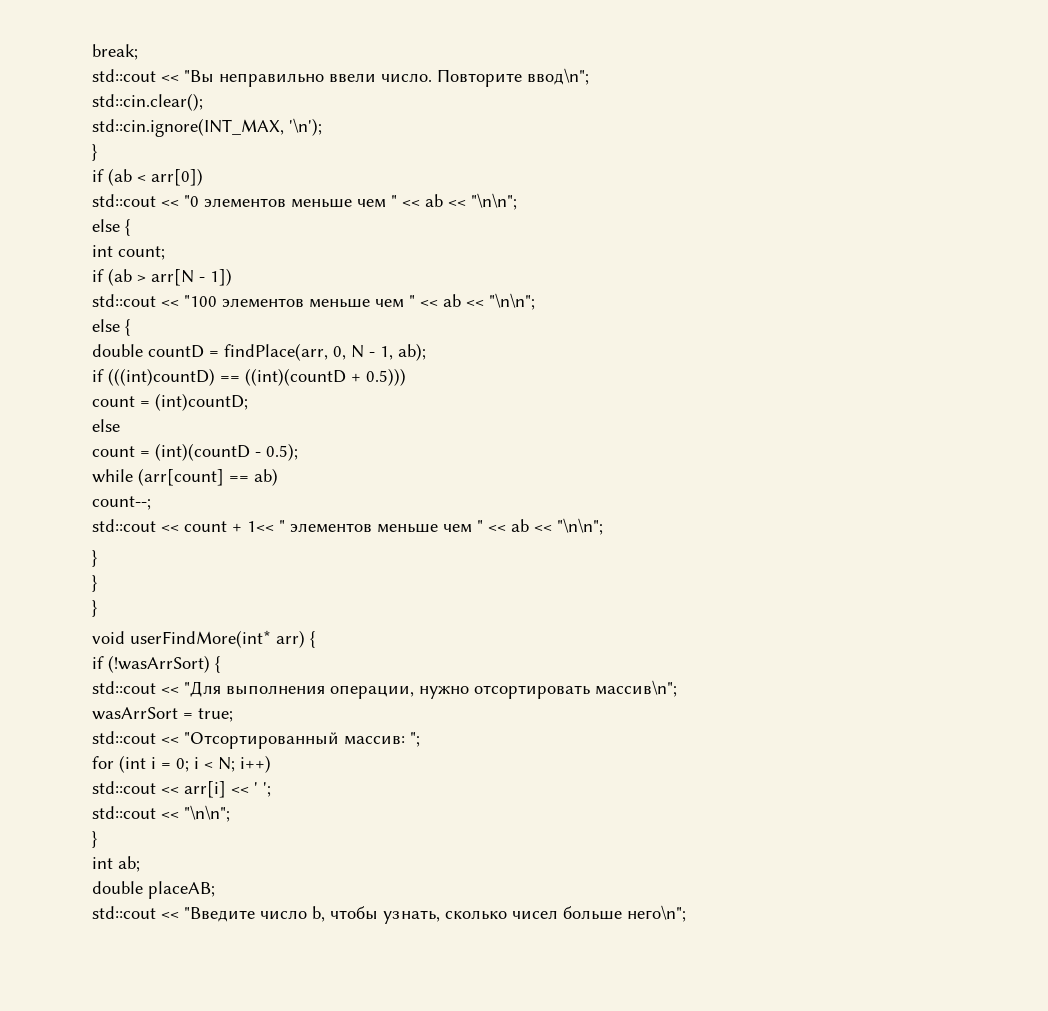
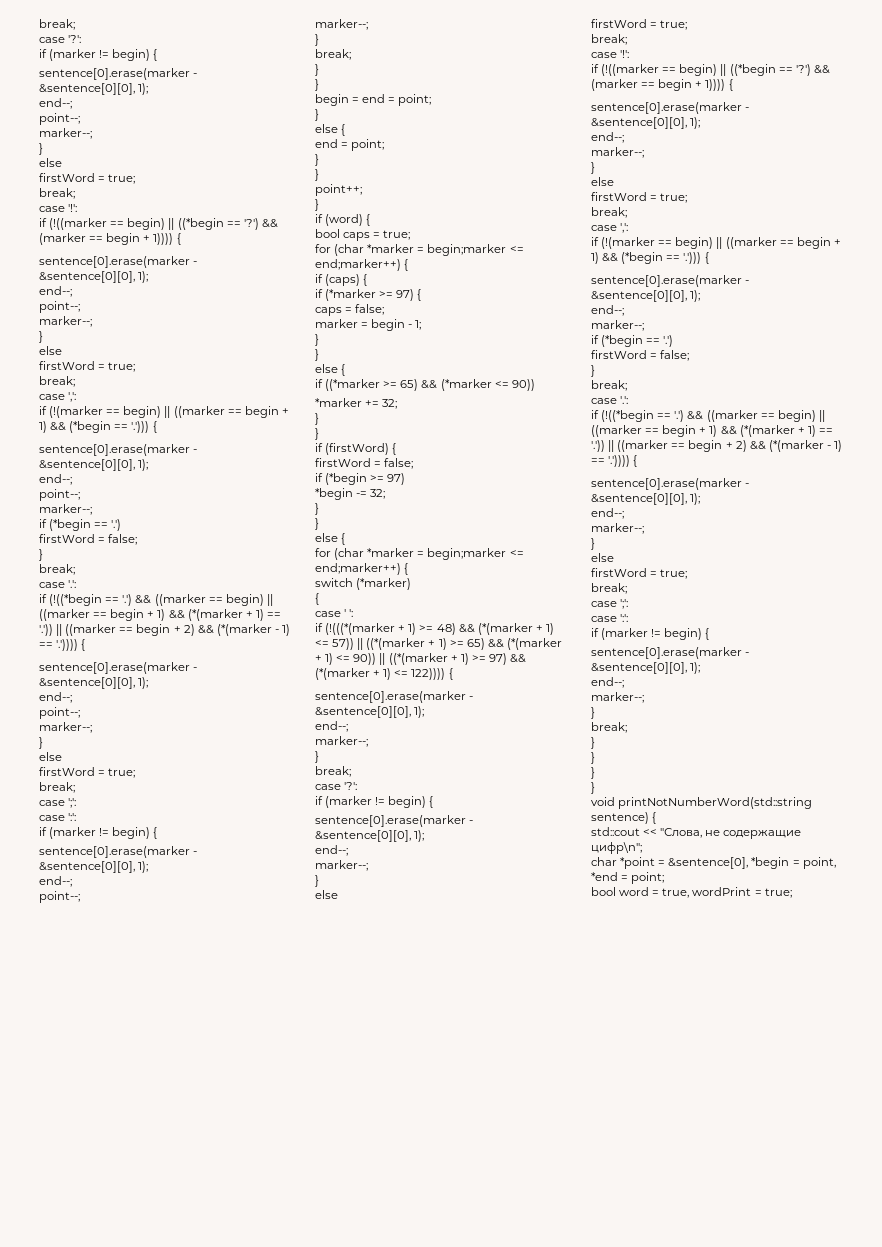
[92,44,138,60] [92,68,589,87] [92,93,203,111] [92,118,322,137] [92,144,97,161] [92,168,203,186] [92,193,517,210] [92,219,130,236] [92,245,165,260] [92,268,232,286] [92,293,535,310] [92,319,130,336] [92,343,426,361] [92,368,406,386] [92,393,248,411] [92,419,120,432] [92,443,298,461] [92,468,278,486] [92,496,151,510] [92,518,603,535] [92,550,97,567] [92,575,97,592] [92,600,97,617] [92,630,315,648] [92,655,220,673] [92,680,677,699] [92,707,233,722] [92,731,420,749] [92,755,271,773] [92,781,271,798] [92,805,230,822] [92,831,97,848] [92,856,140,872] [92,881,215,899] [92,905,686,924] break; // std::cout << "Вы неправильно ввели число. Повторите ввод\n"; // std::cin.clear(); // std::cin.ignore(INT_MAX, '\n'); // } // if (ab < arr[0]) // std::cout << "0 элементов меньше чем " << ab << "\n\n"; // else { // int count; // if (ab > arr[N - 1]) // std::cout << "100 элементов меньше чем " << ab << "\n\n"; // else { // double countD = findPlace(arr, 0, N - 1, ab); // if (((int)countD) == ((int)(countD + 0.5))) // count = (int)countD; // else // count = (int)(countD - 0.5); // while (arr[count] == ab) // count--; // std::cout << count + 1<< " элементов меньше чем " << ab << "\n\n"; // } // } // } // void userFindMore(int* arr) { // if (!wasArrSort) { // std::cout << "Для выполнения операции, нужно отсортировать массив\n"; // wasArrSort = true; // std::cout << "Отсортированный массив: "; // for (int i = 0; i < N; i++) // std::cout << arr[i] << ' '; // std::cout << "\n\n"; // } // int ab; // double placeAB; // std::cout << "Введите число b, чтобы узнать, сколько чисел больше него\n"; -> [39,19,75,30] [39,35,82,43] [39,49,158,61] [39,68,198,80] [39,83,149,95] [39,98,72,109] [39,113,80,125] [39,128,92,139] [39,143,43,155] [39,158,62,167] [39,173,136,184] [39,188,75,199] [39,204,78,212] [39,218,278,230] [39,233,181,245] [39,256,198,268] [39,271,149,283] [39,286,72,297] [39,301,80,313] [39,316,92,327] [39,331,43,343] [39,346,62,355] [39,361,136,372] [39,376,75,387] [39,392,77,402] [39,406,289,418] [39,421,157,433] [39,444,198,456] [39,459,149,471] [39,474,72,485] [39,489,80,501] [39,504,92,515] [39,519,122,531] [39,534,138,545] [39,549,43,561] [39,564,75,575] [39,580,77,588] [39,594,273,606] [39,609,281,621] [39,624,291,636] [39,639,86,651] [39,662,198,674] [39,677,149,689] [39,692,72,703] [39,707,80,719] [39,722,92,733] [39,737,43,749] [39,752,62,761] [39,767,136,778] [39,782,75,793] [39,798,77,808] [39,813,77,821] [39,827,158,839] [39,846,198,858] [39,861,149,873] [39,876,72,887] [39,891,80,903] [315,19,368,30] [315,34,319,46] [315,49,351,60] [315,64,319,76] [315,79,319,91] [315,94,432,106] [315,109,319,121] [315,124,346,136] [315,139,385,151] [315,154,319,166] [315,169,319,181] [315,184,362,196] [315,199,319,211] [315,214,371,226] [315,229,411,241] [315,244,524,256] [315,259,409,271] [315,274,368,286] [315,289,422,301] [315,304,385,316] [315,319,422,331] [315,334,319,346] [315,349,319,361] [315,364,346,376] [315,379,535,391] [315,398,398,409] [315,413,319,425] [315,428,319,440] [315,443,397,455] [315,458,414,469] [315,473,406,485] [315,488,386,500] [315,503,319,515] [315,518,319,530] [315,533,346,545] [315,548,524,560] [315,563,409,575] [315,578,412,590] [315,593,319,605] [315,609,354,617] [315,623,554,635] [315,638,562,650] [315,653,527,665] [315,668,453,680] [315,691,474,703] [315,706,425,718] [315,721,348,732] [315,736,368,747] [315,751,319,763] [315,766,351,777] [315,782,358,790] [315,796,434,808] [315,815,474,827] [315,830,425,842] [315,845,348,856] [315,860,368,871] [315,875,319,887] [315,890,338,899] [591,19,688,30] [591,34,627,45] [591,50,630,58] [591,64,830,76] [591,79,733,91] [591,102,750,114] [591,117,701,129] [591,132,624,143] [591,147,644,158] [591,162,595,174] [591,177,614,186] [591,192,688,203] [591,207,627,218] [591,223,629,233] [591,237,841,249] [591,252,709,264] [591,275,750,287] [591,290,701,302] [591,305,624,316] [591,320,644,331] [591,335,674,347] [591,350,690,361] [591,365,595,377] [591,380,627,391] [591,396,629,404] [591,410,825,422] [591,425,833,437] [591,440,843,452] [591,455,638,467] [591,478,750,490] [591,493,701,505] [591,508,624,519] [591,523,644,534] [591,538,595,550] [591,553,614,562] [591,568,688,579] [591,583,627,594] [591,599,629,609] [591,614,629,622] [591,628,710,640] [591,647,750,659] [591,662,701,674] [591,677,624,688] [591,692,644,703] [591,707,595,719] [591,722,627,733] [591,737,595,749] [591,752,595,764] [591,767,595,779] [591,782,595,794] [591,797,813,809] [591,812,657,824] [591,827,802,839] [591,842,642,854] [591,857,836,869] [591,872,665,884] [591,887,792,898] break; // case '?': // if (marker != begin) { // sentence[0].erase(marker - &sentence[0][0], 1); // end--; // point--; // marker--; // } // else // firstWord = true; // break; // case '!': // if (!((marker == begin) || ((*begin == '?') && (marker == begin + 1)))) { // sentence[0].erase(marker - &sentence[0][0], 1); // end--; // point--; // marker--; // } // else // firstWord = true; // break; // case ',': // if (!(marker == begin) || ((marker == begin + 1) && (*begin == '.'))) { // sentence[0].erase(marker - &sentence[0][0], 1); // end--; // point--; // marker--; // if (*begin == '.') // firstWord = false; // } // break; // case '.': // if (!((*begin == '.') && ((marker == begin) || ((marker == begin + 1) && (*(marker + 1) == '.')) || ((marker == begin + 2) && (*(marker - 1) == '.')))) { // sentence[0].erase(marker - &sentence[0][0], 1); // end--; // point--; // marker--; // } // else // firstWord = true; // break; // case ';': // case ':': // if (marker != begin) { // sentence[0].erase(marker - &sentence[0][0], 1); // end--; // point--; // marker--; // } // break; // } // } // begin = end = point; // } // else { // end = point; // } // } // point++; // } // if (word) { // bool caps = true; // for (char *marker = begin;marker <= end;marker++) { // if (caps) { // if (*marker >= 97) { // caps = false; // marker = begin - 1; // } // } // else { // if ((*marker >= 65) && (*marker <= 90)) // *marker += 32; // } // } // if (firstWord) { // firstWord = false; // if (*begin >= 97) // *begin -= 32; // } // } // else { // for (char *marker = begin;marker <= end;marker++) { // switch (*marker) // { // case ' ': // if (!(((*(marker + 1) >= 48) && (*(marker + 1) <= 57)) || ((*(marker + 1) >= 65) && (*(marker + 1) <= 90)) || ((*(marker + 1) >= 97) && (*(marker + 1) <= 122)))) { // sentence[0].erase(marker - &sentence[0][0], 1); // end--; // marker--; // } // break; // case '?': // if (marker != begin) { // sentence[0].erase(marker - &sentence[0][0], 1); // end--; // marker--; // } // else // firstWord = true; // break; // case '!': // if (!((marker == begin) || ((*begin == '?') && (marker == begin + 1)))) { // sentence[0].erase(marker - &sentence[0][0], 1); // end--; // marker--; // } // else // firstWord = true; // break; // case ',': // if (!(marker == begin) || ((marker == begin + 1) && (*begin == '.'))) { // sentence[0].erase(marker - &sentence[0][0], 1); // end--; // marker--; // if (*begin == '.') // firstWord = false; // } // break; // case '.': // if (!((*begin == '.') && ((marker == begin) || ((marker == begin + 1) && (*(marker + 1) == '.')) || ((marker == begin + 2) && (*(marker - 1) == '.')))) { // sentence[0].erase(marker - &sentence[0][0], 1); // end--; // marker--; // } // else // firstWord = true; // break; // case ';': // case ':': // if (marker != begin) { // sentence[0].erase(marker - &sentence[0][0], 1); // end--; // marker--; // } // break; // } // } // } // } // void printNotNumberWord(std::string sentence) { // std::cout << "Слова, не содержащие цифр\n"; // char *point = &sentence[0], *begin = point, *end = point; // bool word = true, wordPrint = true;

